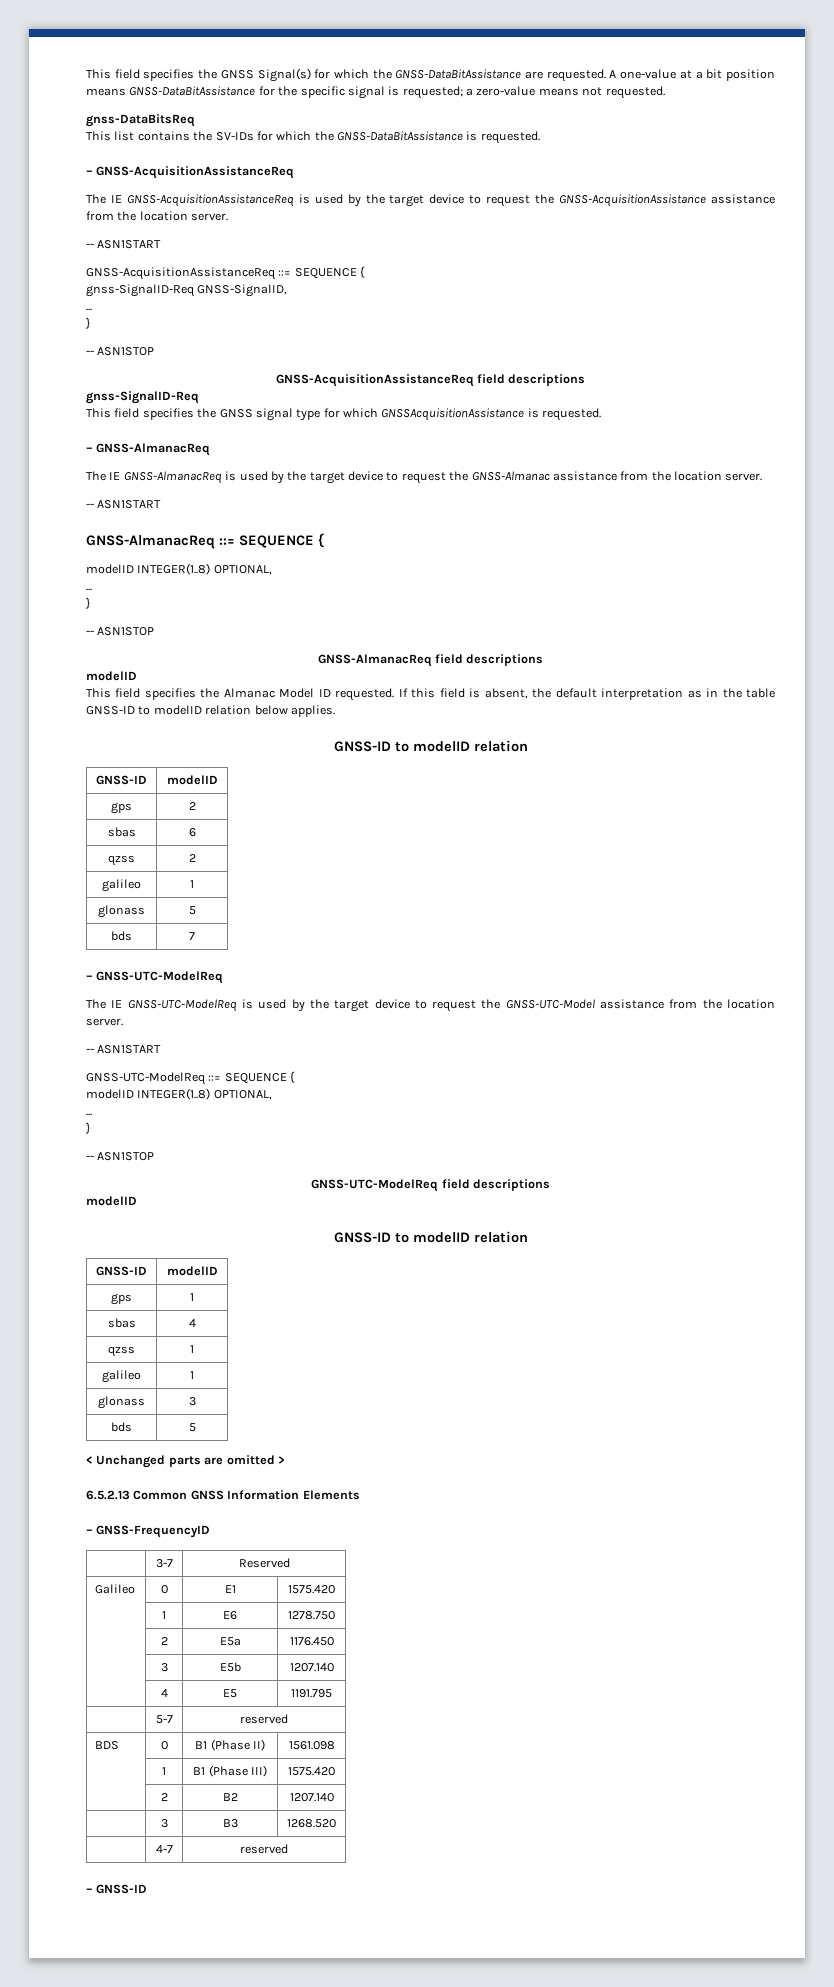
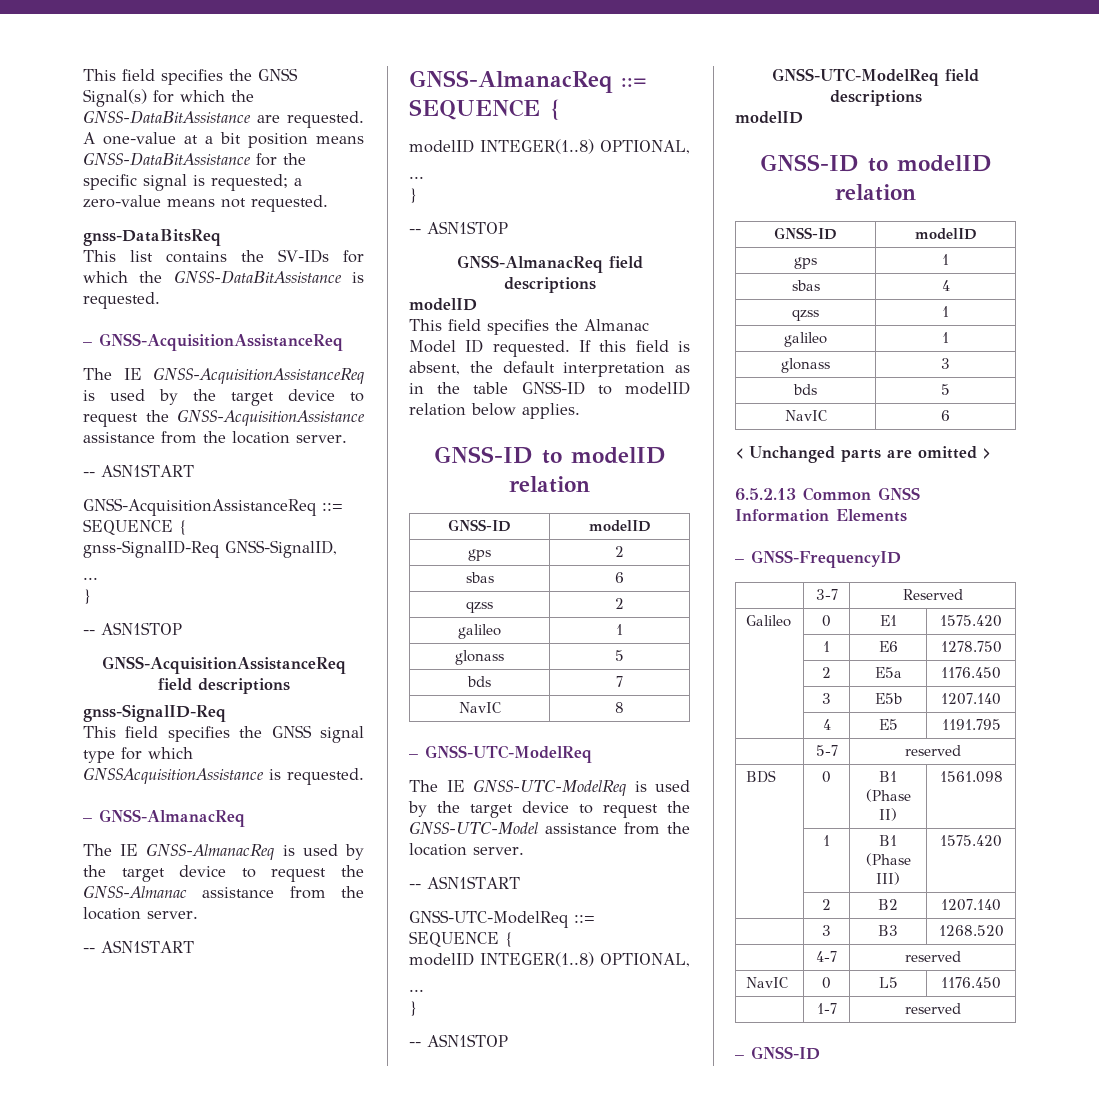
(195, 936) none -> [458,702,501,713] [615,702,624,713] // NavIC | 8
(196, 1427) none -> [784,410,827,421] [941,410,950,421] // NavIC | 6
(288, 1849) none -> [746,977,789,988] [822,977,831,989] [878,977,898,988] [941,977,1001,989] [816,1003,837,1014] [904,1003,961,1014] // NavIC | 0 | L5 | 1176.450 // | 1-7 | reserved

